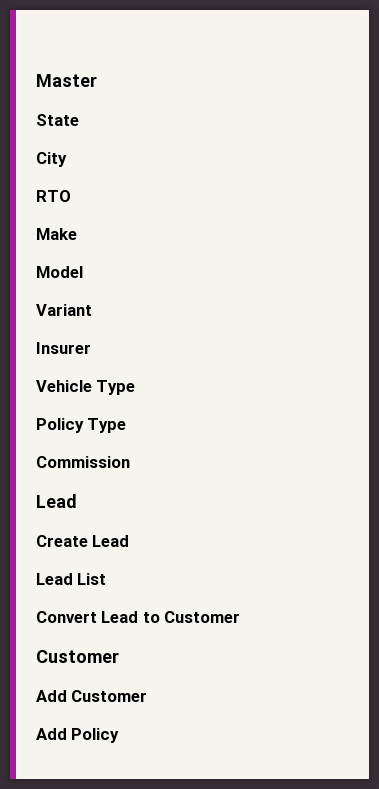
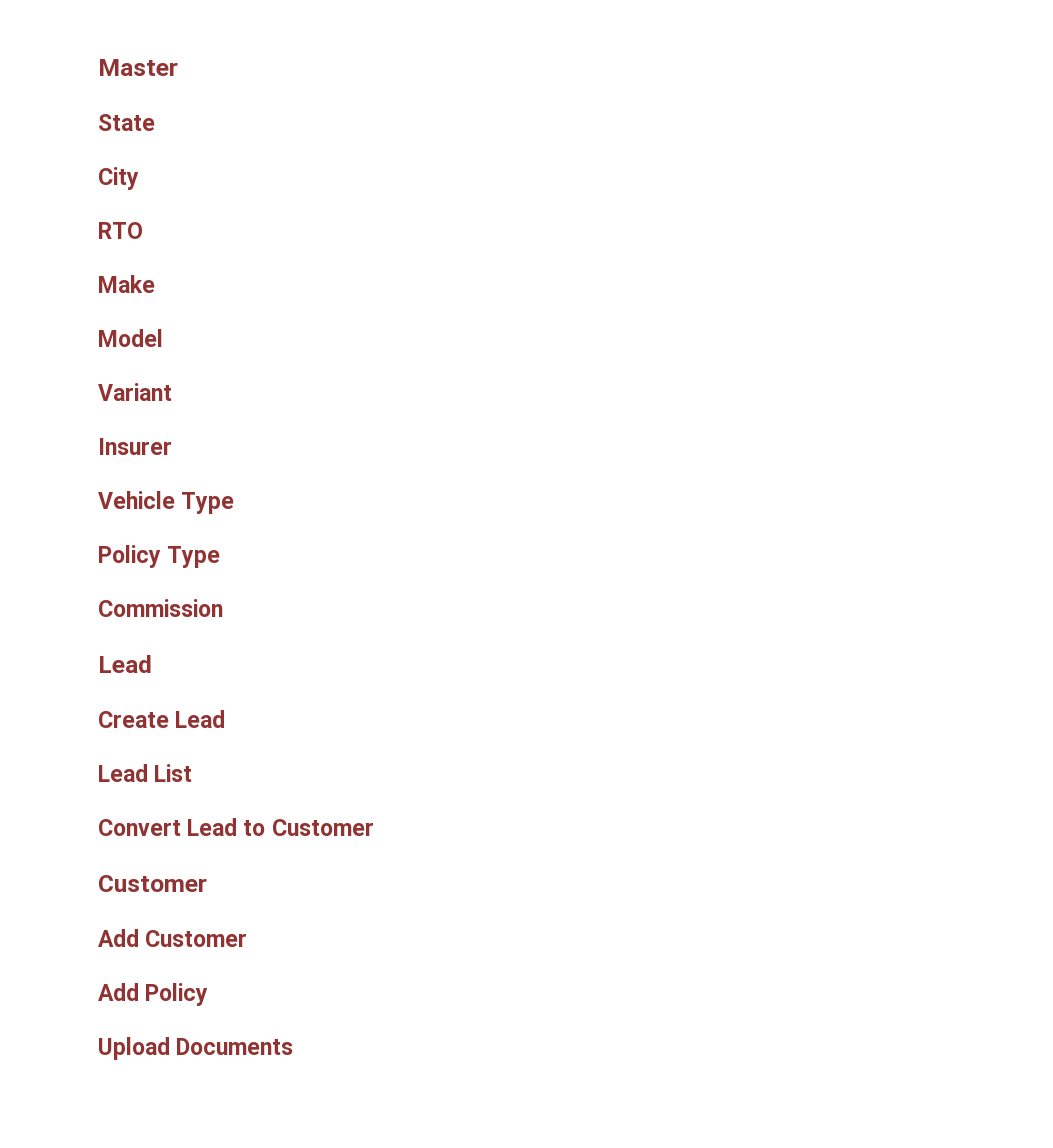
(120, 735) none -> [98,1037,294,1060] // Upload Documents

